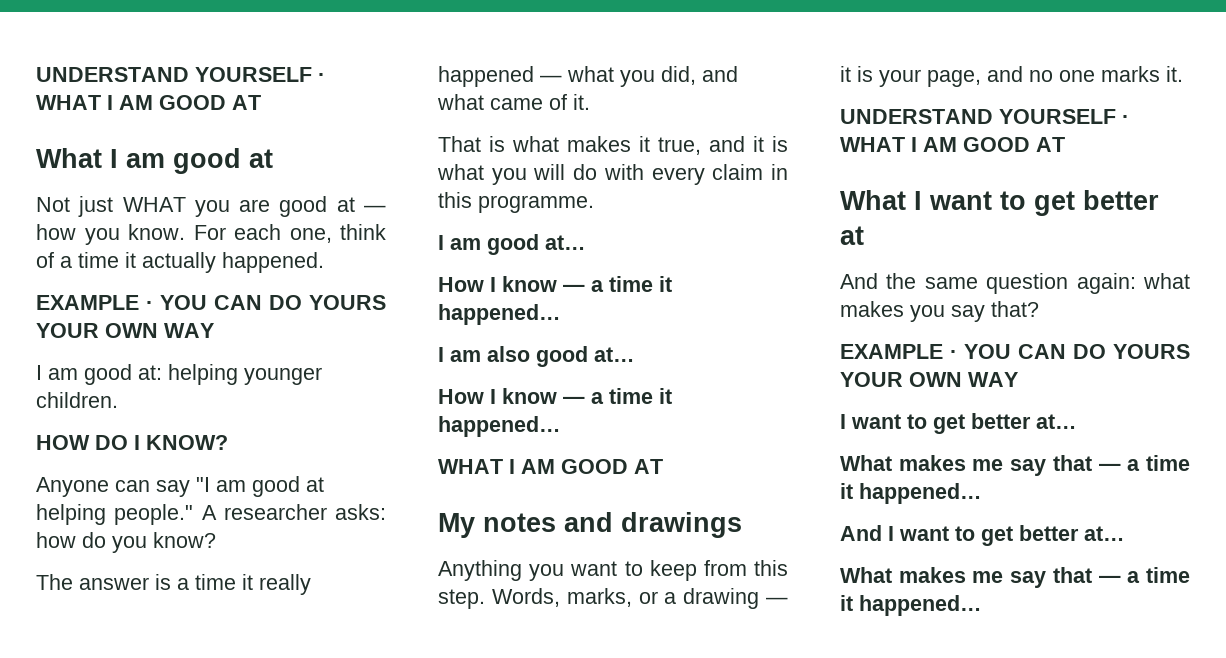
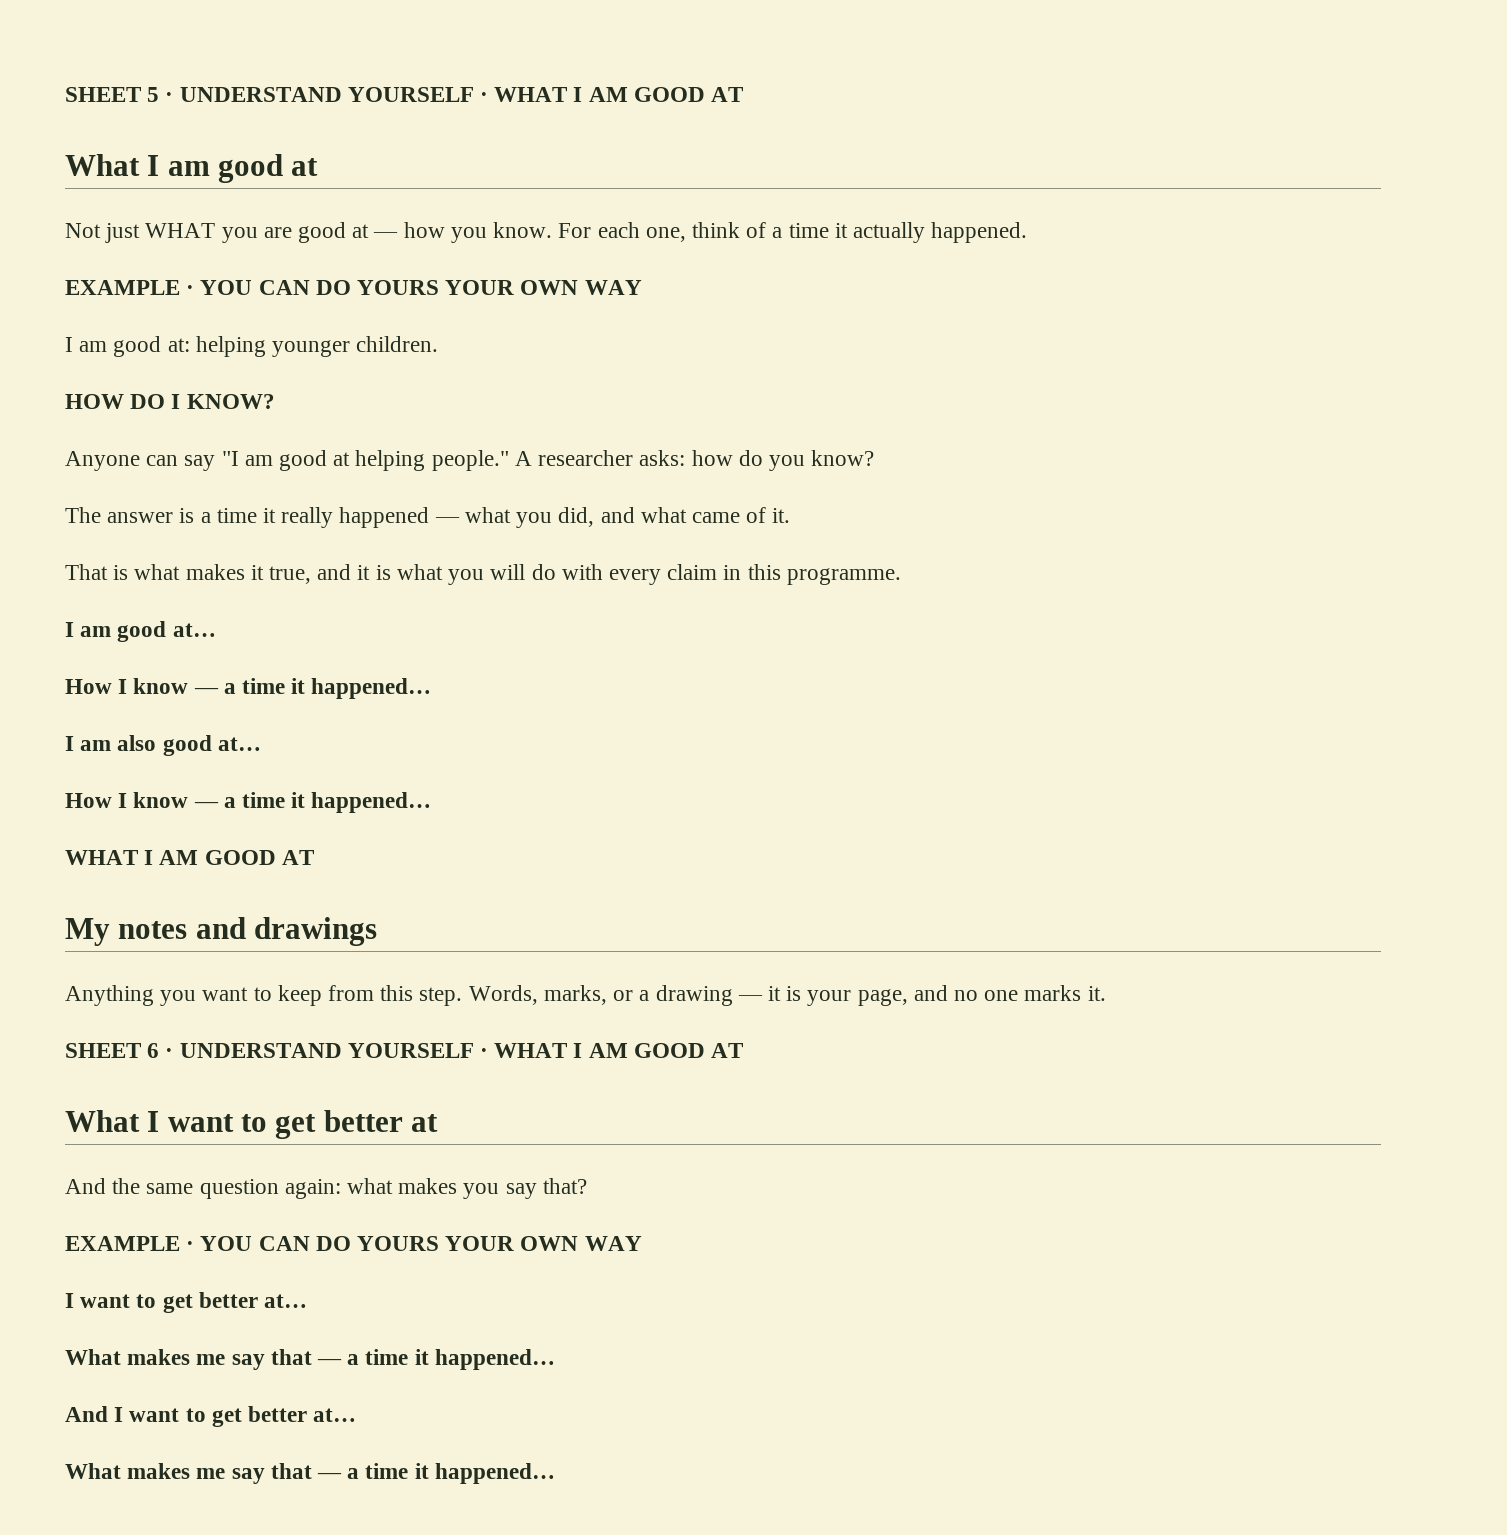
(36, 74) none -> [65,87,174,102] SHEET 5 ·
(1183, 74) none -> [65,1043,174,1058] SHEET 6 ·

